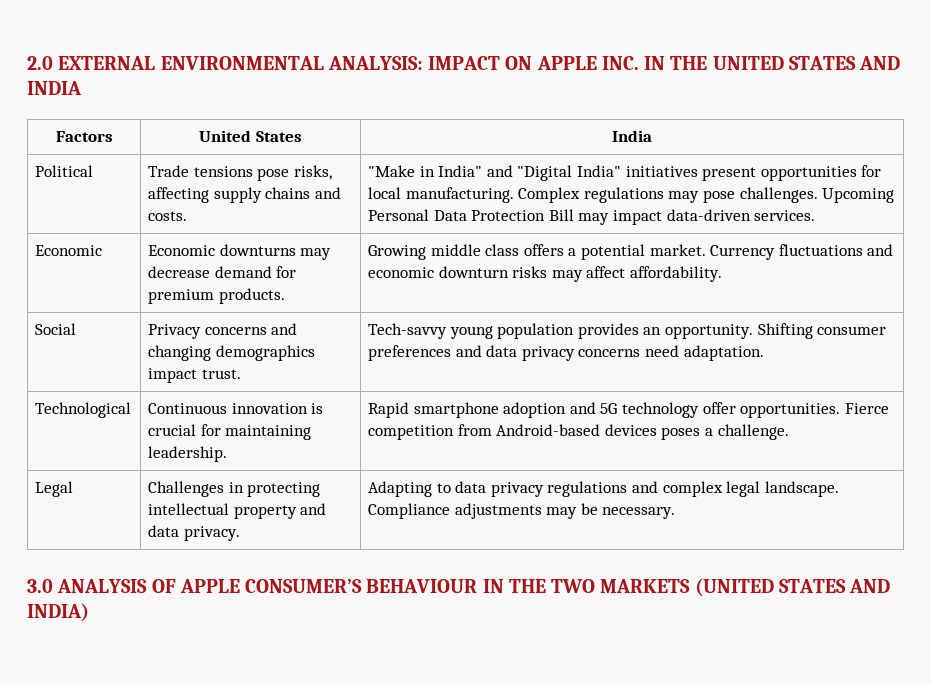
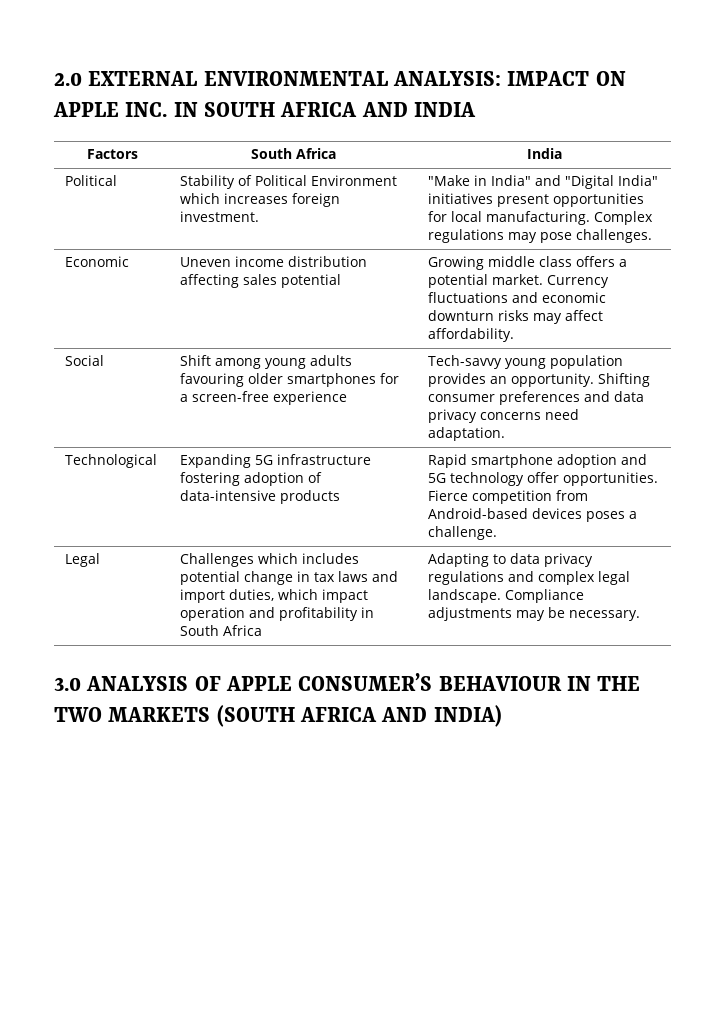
[670,56,856,70] THE UNITED STATES -> [204,102,358,117] SOUTH AFRICA
[199,130,302,142] United States -> [251,148,336,159] South Africa
[148,165,332,181] [148,187,341,203] [148,211,188,221] Trade tensions pose risks, affecting supply chains and costs. -> [180,175,398,189] [180,193,341,207] [180,211,260,222] Stability of Political Environment which increases foreign investment.
[822,188,895,203] [368,209,816,225] [35,245,103,256] [148,244,332,260] [148,266,297,278] [148,288,285,304] Upcoming Personal Data Protection Bill may impact data-driven services. // Economic | Economic downturns may decrease demand for premium products. -> [65,256,130,267] [180,256,368,267] [180,274,342,288] // Economic | Uneven income distribution affecting sales potential
[148,323,298,339] [148,345,315,361] [148,368,241,383] Privacy concerns and changing demographics impact trust. -> [180,355,353,369] [180,373,400,387] [180,391,348,405] Shift among young adults favouring older smartphones for a screen-free experience
[148,403,324,414] [148,424,312,440] [148,446,228,462] Continuous innovation is crucial for maintaining leadership. -> [180,454,372,468] [180,472,323,486] [180,490,341,504] Expanding 5G infrastructure fostering adoption of data-intensive products
[228,482,321,497] [148,503,327,519] [148,525,240,541] in protecting intellectual property and data privacy. -> [258,553,360,564] [180,571,399,585] [180,589,369,603] [180,607,375,621] [180,625,263,636] which includes potential change in tax laws and import duties, which impact operation and profitability in South Africa
[694,578,846,597] (UNITED STATES -> [216,705,378,727] (SOUTH AFRICA

